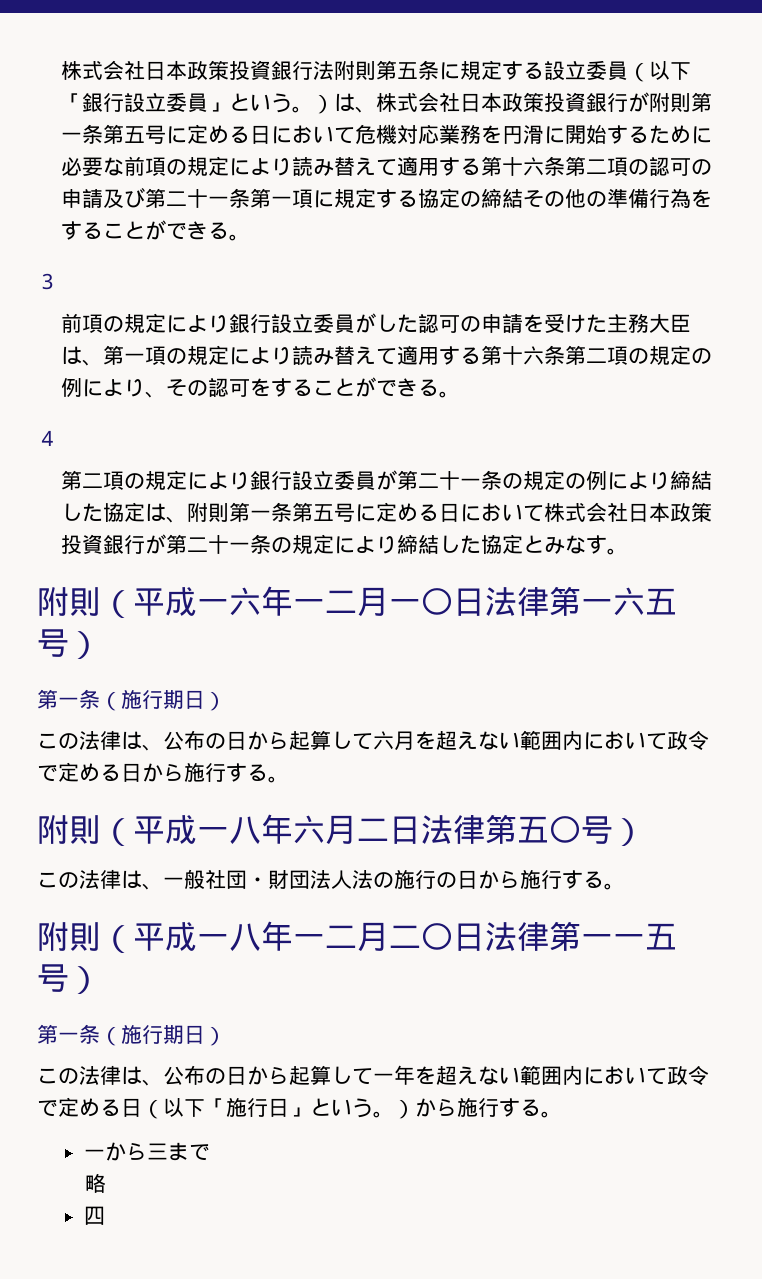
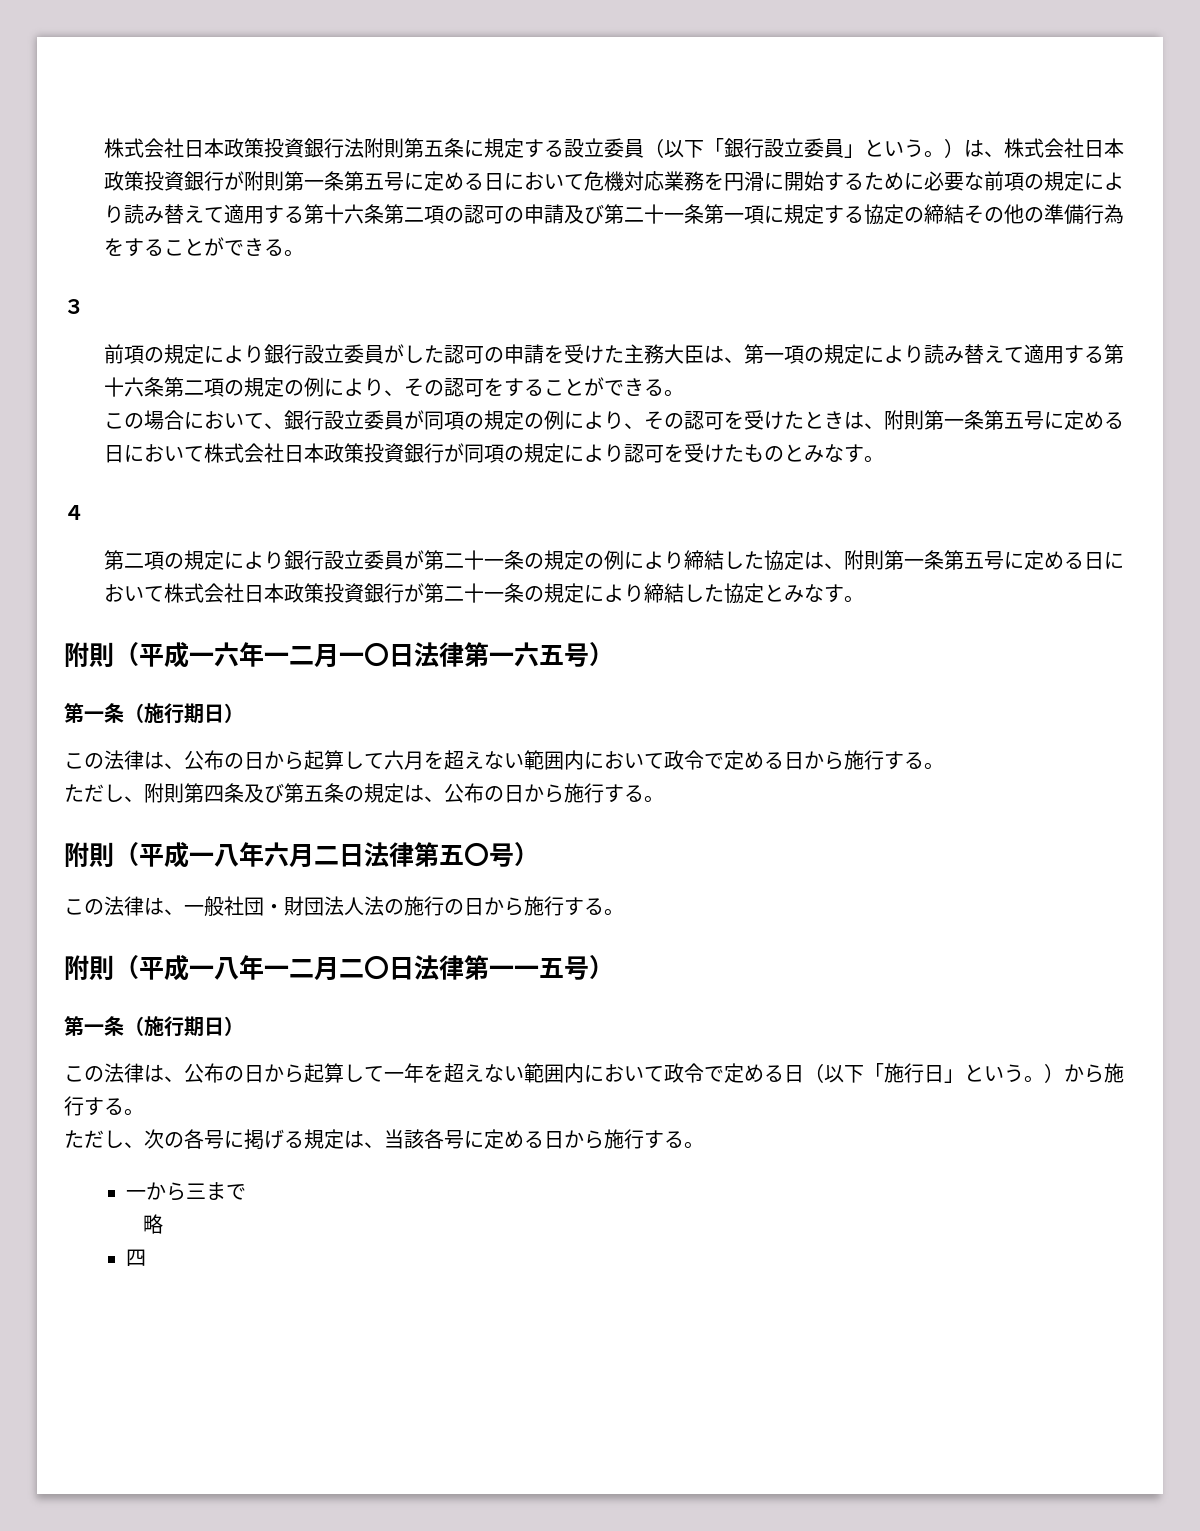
(461, 394) none -> [103,410,1124,430] [103,443,884,463] // この場合において、銀行設立委員が同項の規定の例により、その認可を受けたときは、附則第一条第五号に定める日において株式会社日本政策投資銀行が同項の規定により認可を受けたものとみなす。
(289, 779) none -> [64,783,664,803] // ただし、附則第四条及び第五条の規定は、公布の日から施行する。
(562, 1114) none -> [64,1129,704,1150] // ただし、次の各号に掲げる規定は、当該各号に定める日から施行する。

